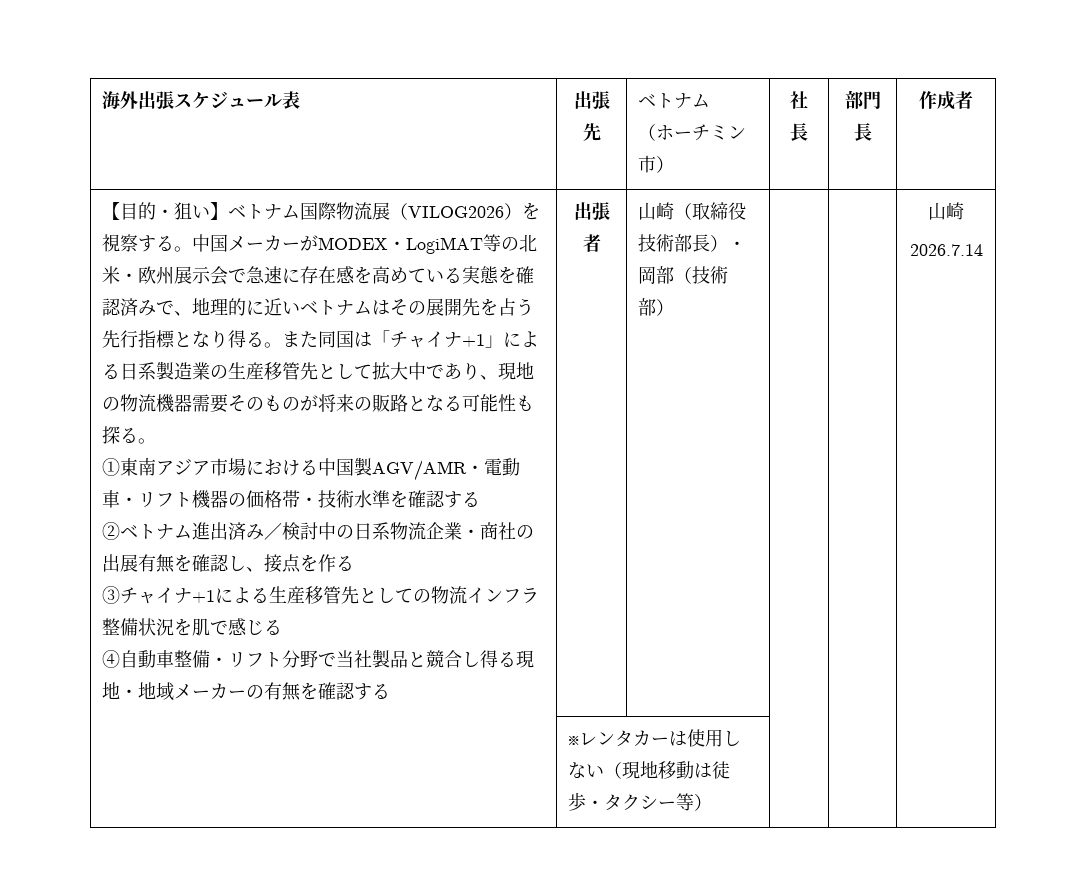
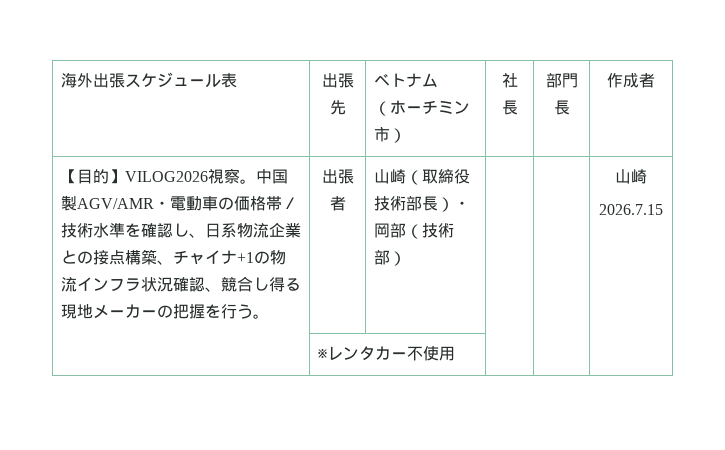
[156,202,541,220] [102,234,538,254] [102,266,535,285] [102,298,535,316] [102,330,540,348] [102,361,535,381] [102,394,535,413] [102,426,157,444] [102,457,319,476] ・狙い】ベトナム国際物流展（VILOG2026）を視察する。中国メーカーがMODEX・LogiMAT等の北米・欧州展示会で急速に存在感を高めている実態を確認済みで、地理的に近いベトナムはその展開先を占う先行指標となり得る。また同国は「チャイナ+1」による日系製造業の生産移管先として拡大中であり、現地の物流機器需要そのものが将来の販路となる可能性も探る。 // ①東南アジア市場における -> [108,168,256,184] 】VILOG2026視察。
[120,490,229,509] ・リフト機器 -> (218, 203) none
[300,497,319,506] ・ -> [281,197,298,209] ／
[444,491,481,508] [102,522,535,540] [102,554,355,573] [102,586,540,604] [102,618,283,636] [102,649,427,668] する // ②ベトナム進出済み／検討中の日系物流企業・商社の出展有無を確認し、接点を作る // ③チャイナ+1による生産移管先としての物流インフラ整備状況を肌で感じる // ④自動車整備・リフト分野で当社製品と -> [172,222,301,238] [60,249,286,265] [60,277,221,292] し、日系物流企業との接点構築、チャイナ+1の物流インフラ状況確認、
[120,682,175,701] ・地域 -> (93, 311) none
[264,682,391,701] 有無を確認する -> [172,304,269,319] 把握を行う。
[909,244,983,256] 2026.7.14 -> [599,204,663,215] 2026.7.15
[669,731,688,746] は -> [406,346,423,361] 不
[723,730,742,746] [568,761,731,779] [568,792,713,811] しない（現地移動は徒歩・タクシー等） -> (455, 353) none

